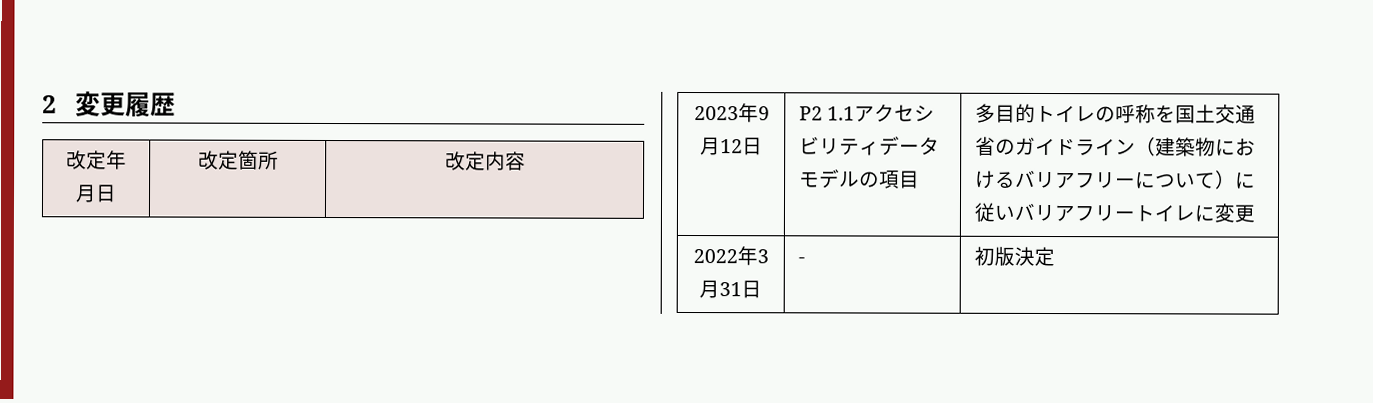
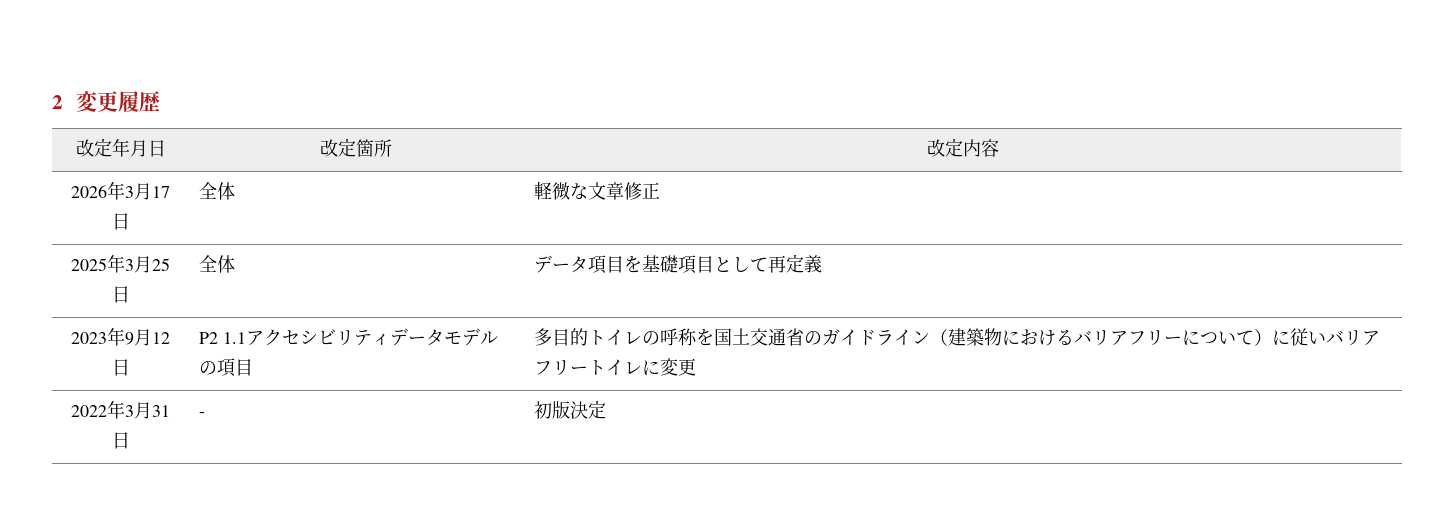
(526, 161) none -> [71,181,170,200] [111,213,130,230] [199,182,236,200] [534,181,661,200] [71,254,170,273] [111,286,130,303] [199,255,236,273] [534,254,823,274] // 2026年3月17日 | 全体 | 軽微な文章修正 // 2025年3月25日 | 全体 | データ項目を基礎項目として再定義

